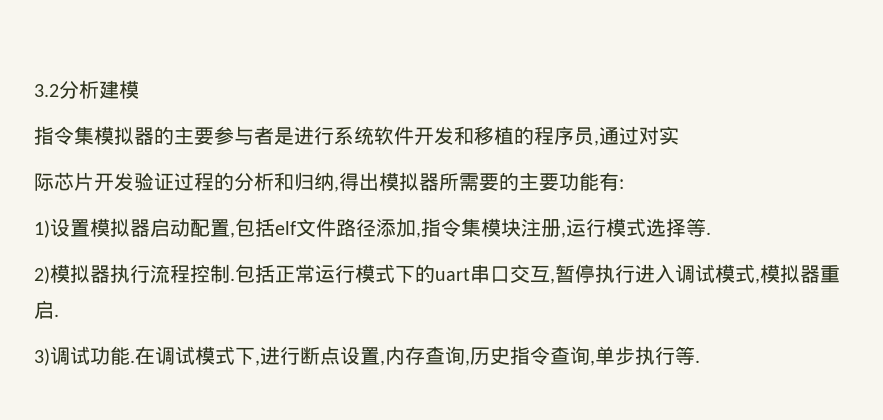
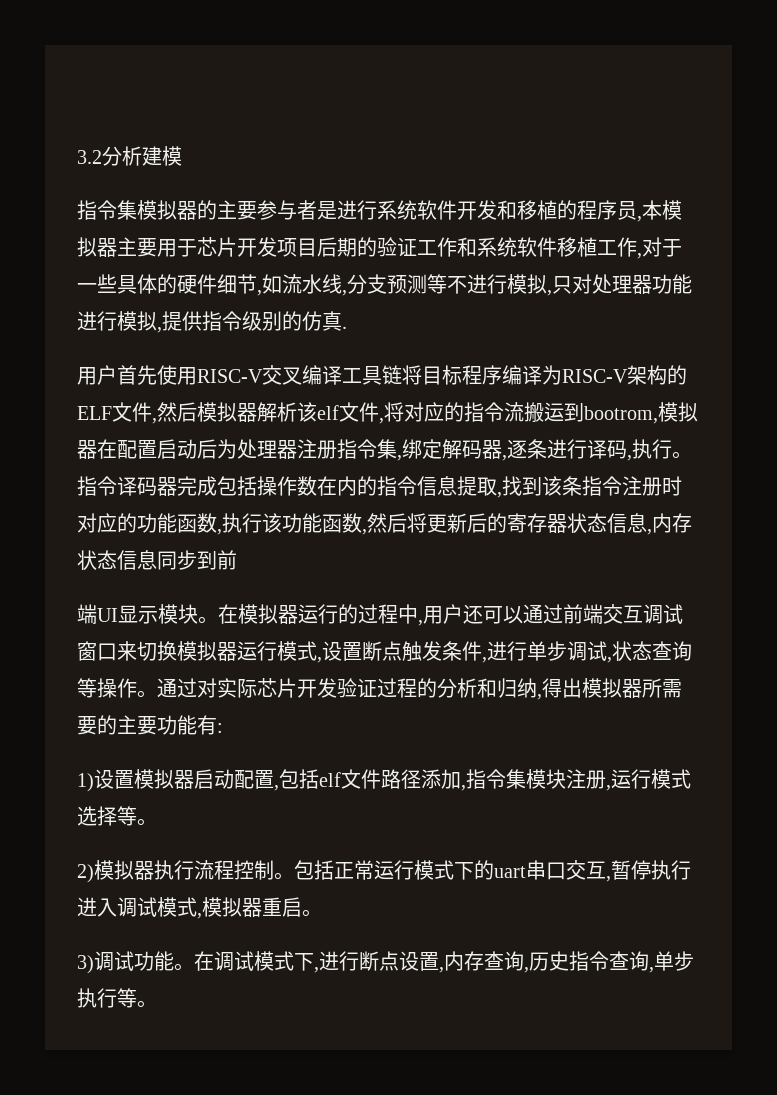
(599, 143) none -> [642,200,682,220] [77,237,682,259] [77,274,692,296] [77,311,347,333] [77,365,687,385] [77,402,698,424] [77,439,692,461] [77,476,682,498] [77,513,692,535] [77,550,237,570] [77,604,683,626] [77,641,692,663] [77,678,157,698] 本模拟器主要用于芯片开发项目后期的验证工作和系统软件移植工作,对于一些具体的硬件细节,如流水线,分支预测等不进行模拟,只对处理器功能进行模拟,提供指令级别的仿真. // 用户首先使用RISC-V交叉编译工具链将目标程序编译为RISC-V架构的ELF文件,然后模拟器解析该elf文件,将对应的指令流搬运到bootrom,模拟器在配置启动后为处理器注册指令集,绑定解码器,逐条进行译码,执行。指令译码器完成包括操作数在内的指令信息提取,找到该条指令注册时对应的功能函数,执行该功能函数,然后将更新后的寄存器状态信息,内存状态信息同步到前 // 端UI显示模块。在模拟器运行的过程中,用户还可以通过前端交互调试窗口来切换模拟器运行模式,设置断点触发条件,进行单步调试,状态查询等操作。
(679, 135) // -> (237, 688) none
[706,232,711,235] . -> [137,818,157,826] 。
[230,278,235,281] . -> [274,872,294,880] 。
[54,314,59,317] . -> [302,909,322,917] 。
[130,360,135,363] . -> [174,963,194,971] 。
[695,360,700,363] . -> [137,1000,157,1008] 。

